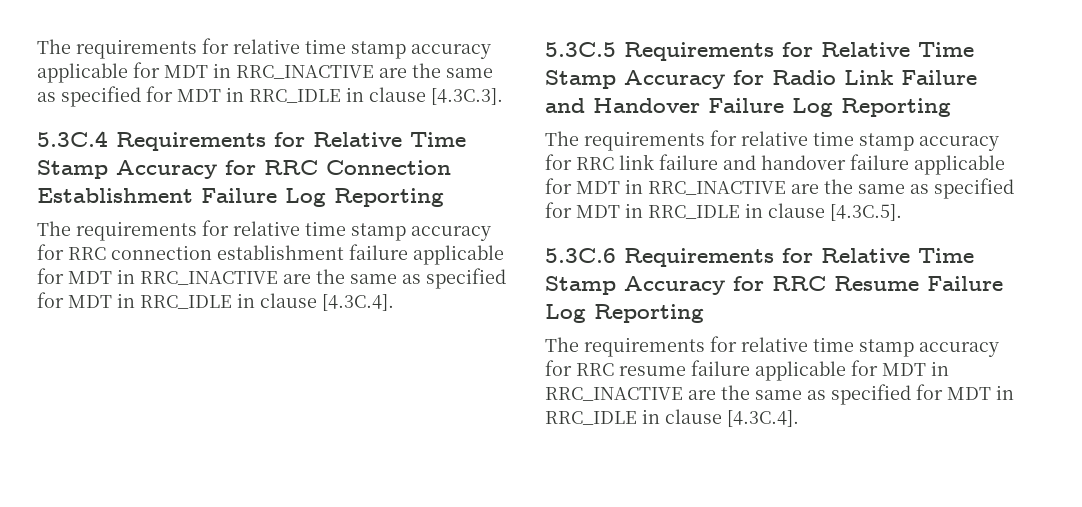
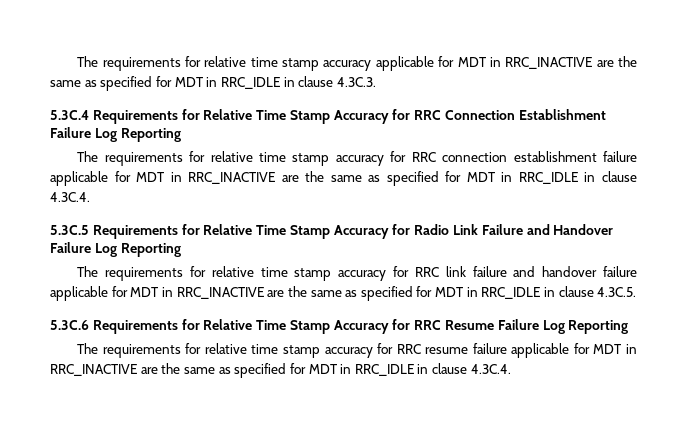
[431,88,503,105] [4.3C.3]. -> [336,77,376,87] 4.3C.3.
[322,294,394,311] [4.3C.4]. -> [50,192,90,202] 4.3C.4.
[830,204,902,221] [4.3C.5]. -> [597,287,637,297] 4.3C.5.
[727,410,799,427] [4.3C.4]. -> [470,364,511,374] 4.3C.4.

